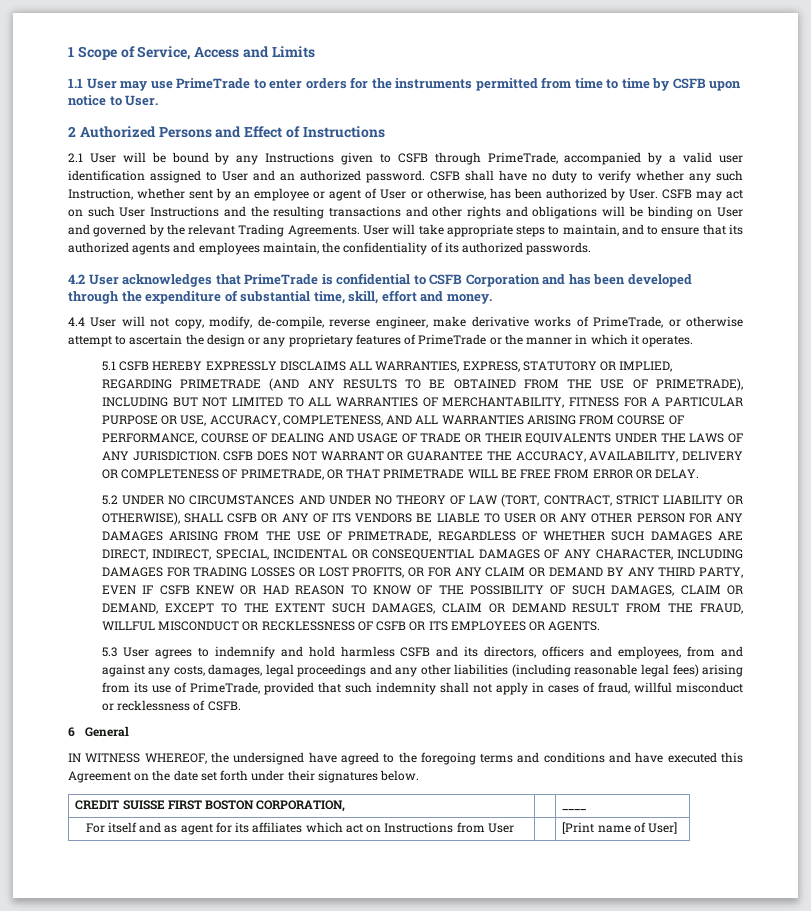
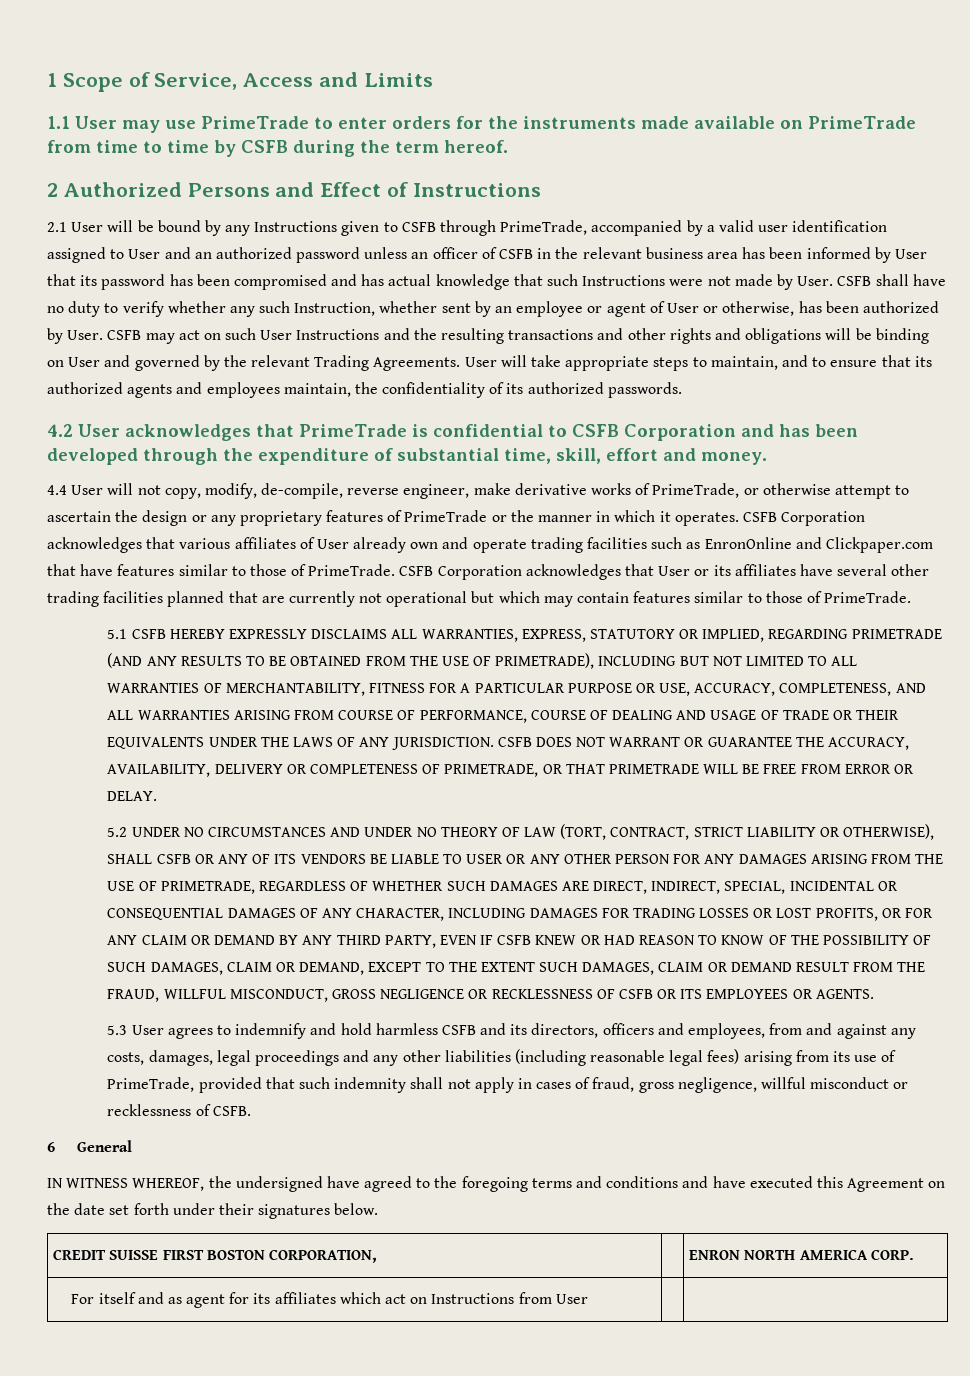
[475,78,538,91] permitted -> [640,116,916,129] made available on PrimeTrade
[709,81,742,91] [68,95,159,106] upon notice to User. -> [293,140,508,157] during the term hereof.
[366,170,425,183] password. -> [296,247,927,263] [47,274,834,290] password unless an officer of CSFB in the relevant business area has been informed by User that its password has been compromised and has actual knowledge that such Instructions were not made by User.
(694, 341) none -> [742,511,866,526] [47,537,933,553] [47,564,930,580] [47,591,912,607] CSFB Corporation acknowledges that various affiliates of User already own and operate trading facilities such as EnronOnline and Clickpaper.com that have features similar to those of PrimeTrade. CSFB Corporation acknowledges that User or its affiliates have several other trading facilities planned that are currently not operational but which may contain features similar to those of PrimeTrade.
[158,621,240,631] MISCONDUCT -> [229,989,465,1002] MISCONDUCT, GROSS NEGLIGENCE
(630, 688) none -> [638,1077,757,1093] gross negligence,
[562,809,587,811] ____ -> [689,1249,914,1260] ENRON NORTH AMERICA CORP.
[562,822,678,834] [Print name of User] -> (588, 1299) none

